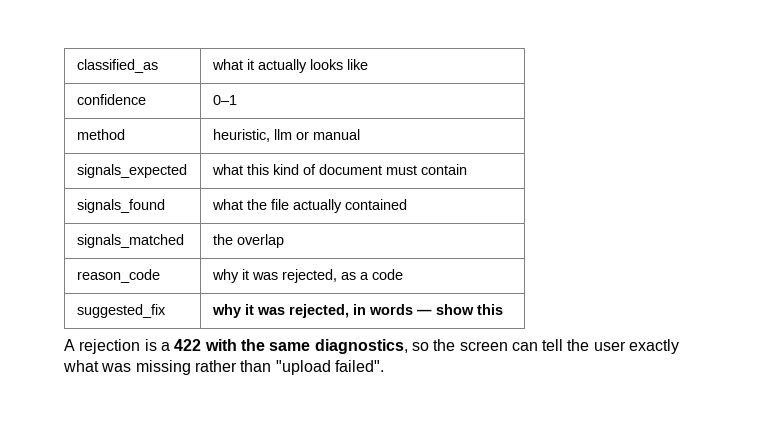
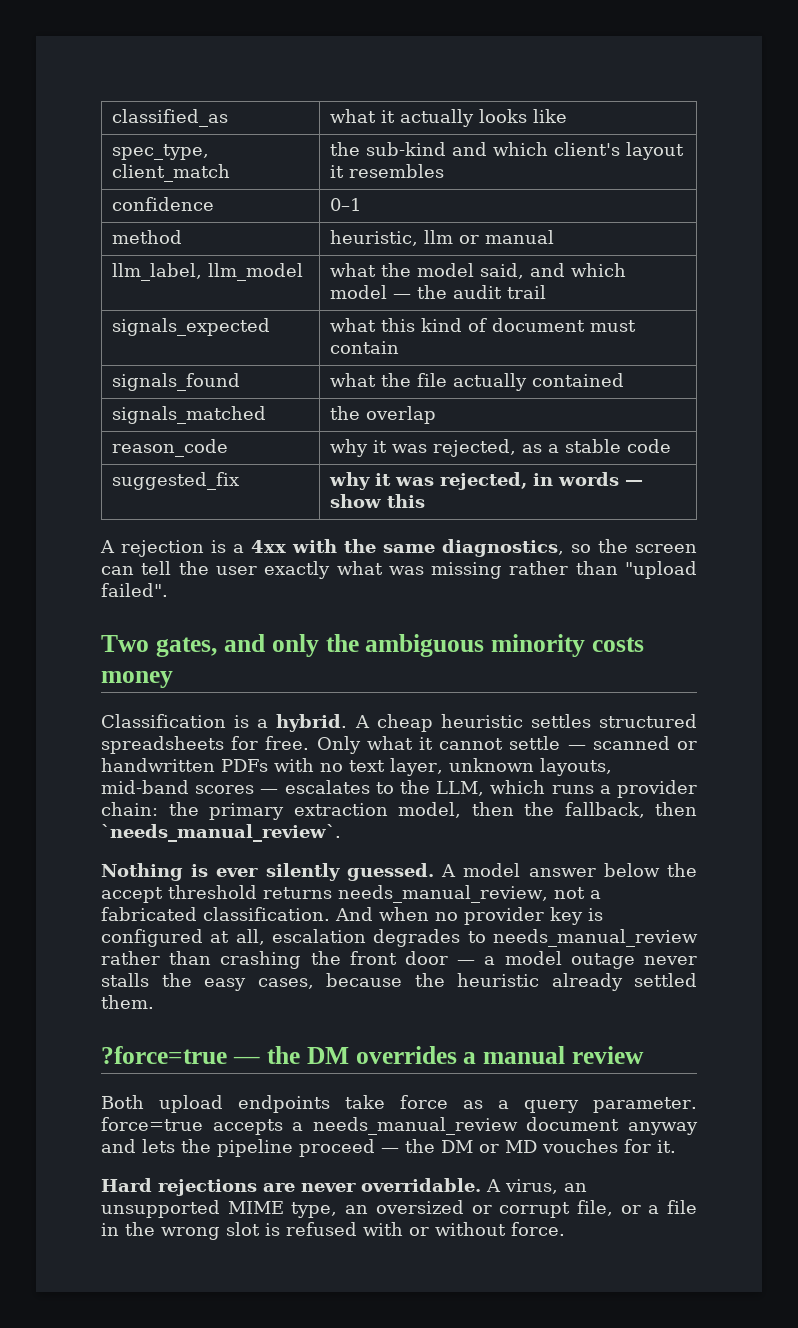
(368, 64) none -> [112,144,210,160] [112,164,231,182] [330,142,685,160] [330,164,445,178] // spec_type, client_match | the sub-kind and which client's layout it resembles
(360, 134) none -> [112,263,304,281] [330,263,627,279] [330,285,547,299] // llm_label, llm_model | what the model said, and which model — the audit trail
(369, 276) none -> [565,439,622,453] stable
[174,339,202,351] 422 -> [251,540,286,553] 4xx
(384, 366) none -> [101,634,645,657] [101,671,173,688] [101,714,697,732] [101,736,697,754] [101,758,612,776] [101,780,697,798] [101,802,697,820] [101,824,341,842] [101,863,697,881] [101,885,601,903] [101,907,603,925] [101,929,698,947] [101,951,697,969] [101,973,697,991] [101,995,154,1009] [101,1046,645,1064] [101,1095,698,1113] [101,1117,698,1135] [101,1139,676,1157] [101,1178,587,1196] [101,1200,697,1218] [101,1222,565,1240] // Two gates, and only the ambiguous minority costs money // Classification is a hybrid. A cheap heuristic settles structured spreadsheets for free. Only what it cannot settle — scanned or handwritten PDFs with no text layer, unknown layouts, mid-band scores — escalates to the LLM, which runs a provider chain: the primary extraction model, then the fallback, then `needs_manual_review`. // Nothing is ever silently guessed. A model answer below the accept threshold returns needs_manual_review, not a fabricated classification. And when no provider key is configured at all, escalation degrades to needs_manual_review rather than crashing the front door — a model outage never stalls the easy cases, because the heuristic already settled them. // ?force=true — the DM overrides a manual review // Both upload endpoints take force as a query parameter. force=true accepts a needs_manual_review document anyway and lets the pipeline proceed — the DM or MD vouches for it. // Hard rejections are never overridable. A virus, an unsupported MIME type, an oversized or corrupt file, or a file in the wrong slot is refused with or without force.

